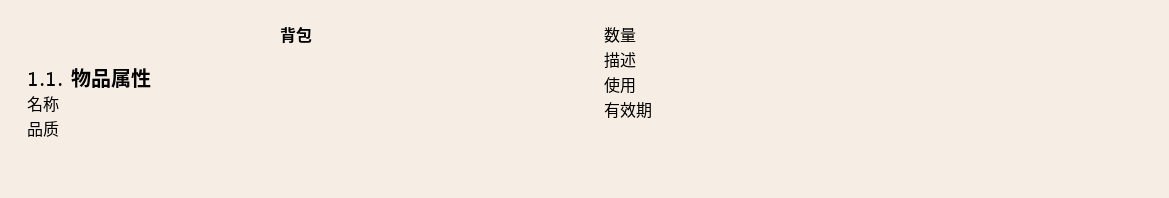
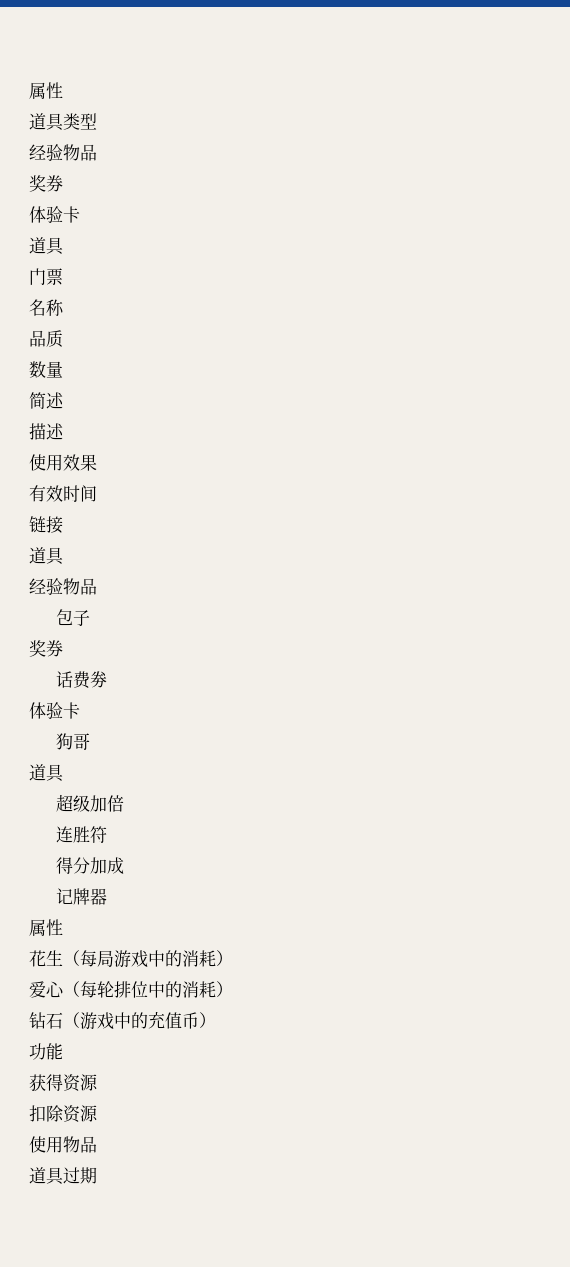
[280,26,312,44] [27,68,151,88] 背包 // 1.1.物品属性 -> [29,82,63,99] [29,113,97,131] [29,144,97,161] [29,175,63,192] [29,206,80,223] [29,237,64,255] [29,268,63,285] 属性 // 道具类型 // 经验物品 // 奖券 // 体验卡 // 道具 // 门票
(636, 35) none -> [29,392,64,409] // 简述
(636, 86) none -> [63,454,97,471] 效果
(636, 110) none -> [63,485,97,502] [29,516,63,534] [29,547,64,565] [29,578,97,595] [56,609,91,626] [29,640,63,657] [56,671,108,689] [29,702,80,719] [56,733,91,750] [29,764,64,782] [56,794,125,812] [56,826,108,843] [56,857,125,874] [56,888,108,905] [29,919,63,936] [29,950,233,968] [29,981,233,998] [29,1011,216,1030] [29,1043,63,1060] [29,1074,98,1092] [29,1105,98,1123] [29,1136,97,1153] [29,1167,80,1185] 时间 // 链接 // 道具 // 经验物品 // 包子 // 奖券 // 话费劵 // 体验卡 // 狗哥 // 道具 // 超级加倍 // 连胜符 // 得分加成 // 记牌器 // 属性 // 花生（每局游戏中的消耗） // 爱心（每轮排位中的消耗） // 钻石（游戏中的充值币） // 功能 // 获得资源 // 扣除资源 // 使用物品 // 道具过

